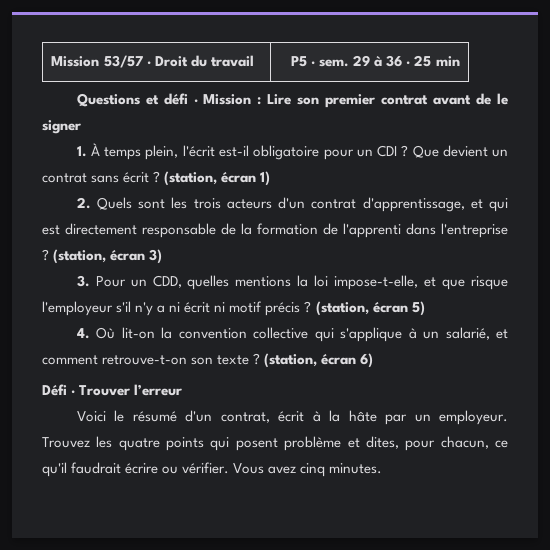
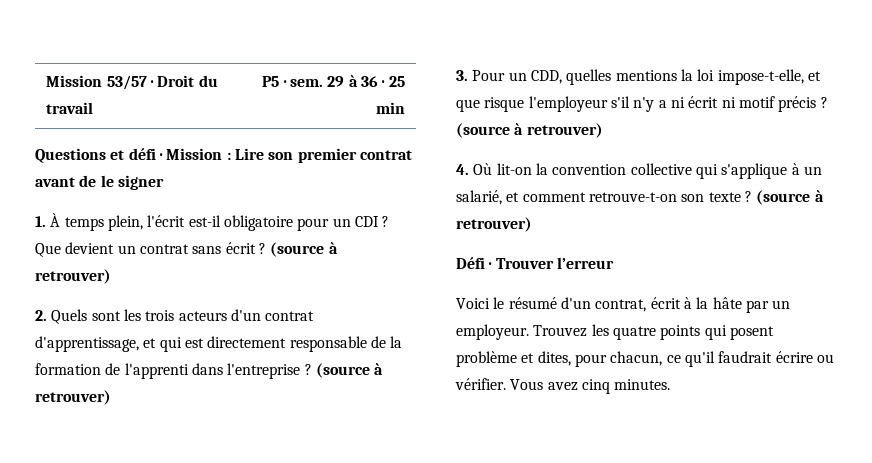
[164,171,271,186] (station, écran 1) -> [270,242,338,257] [35,269,111,284] (source à retrouver)
[53,249,163,264] (station, écran 3) -> [315,363,384,378] [35,390,111,405] (source à retrouver)
[315,301,425,316] (station, écran 5) -> [456,123,603,138] (source à retrouver)
[264,353,374,368] (station, écran 6) -> [756,190,824,205] [456,217,532,232] (source à retrouver)

